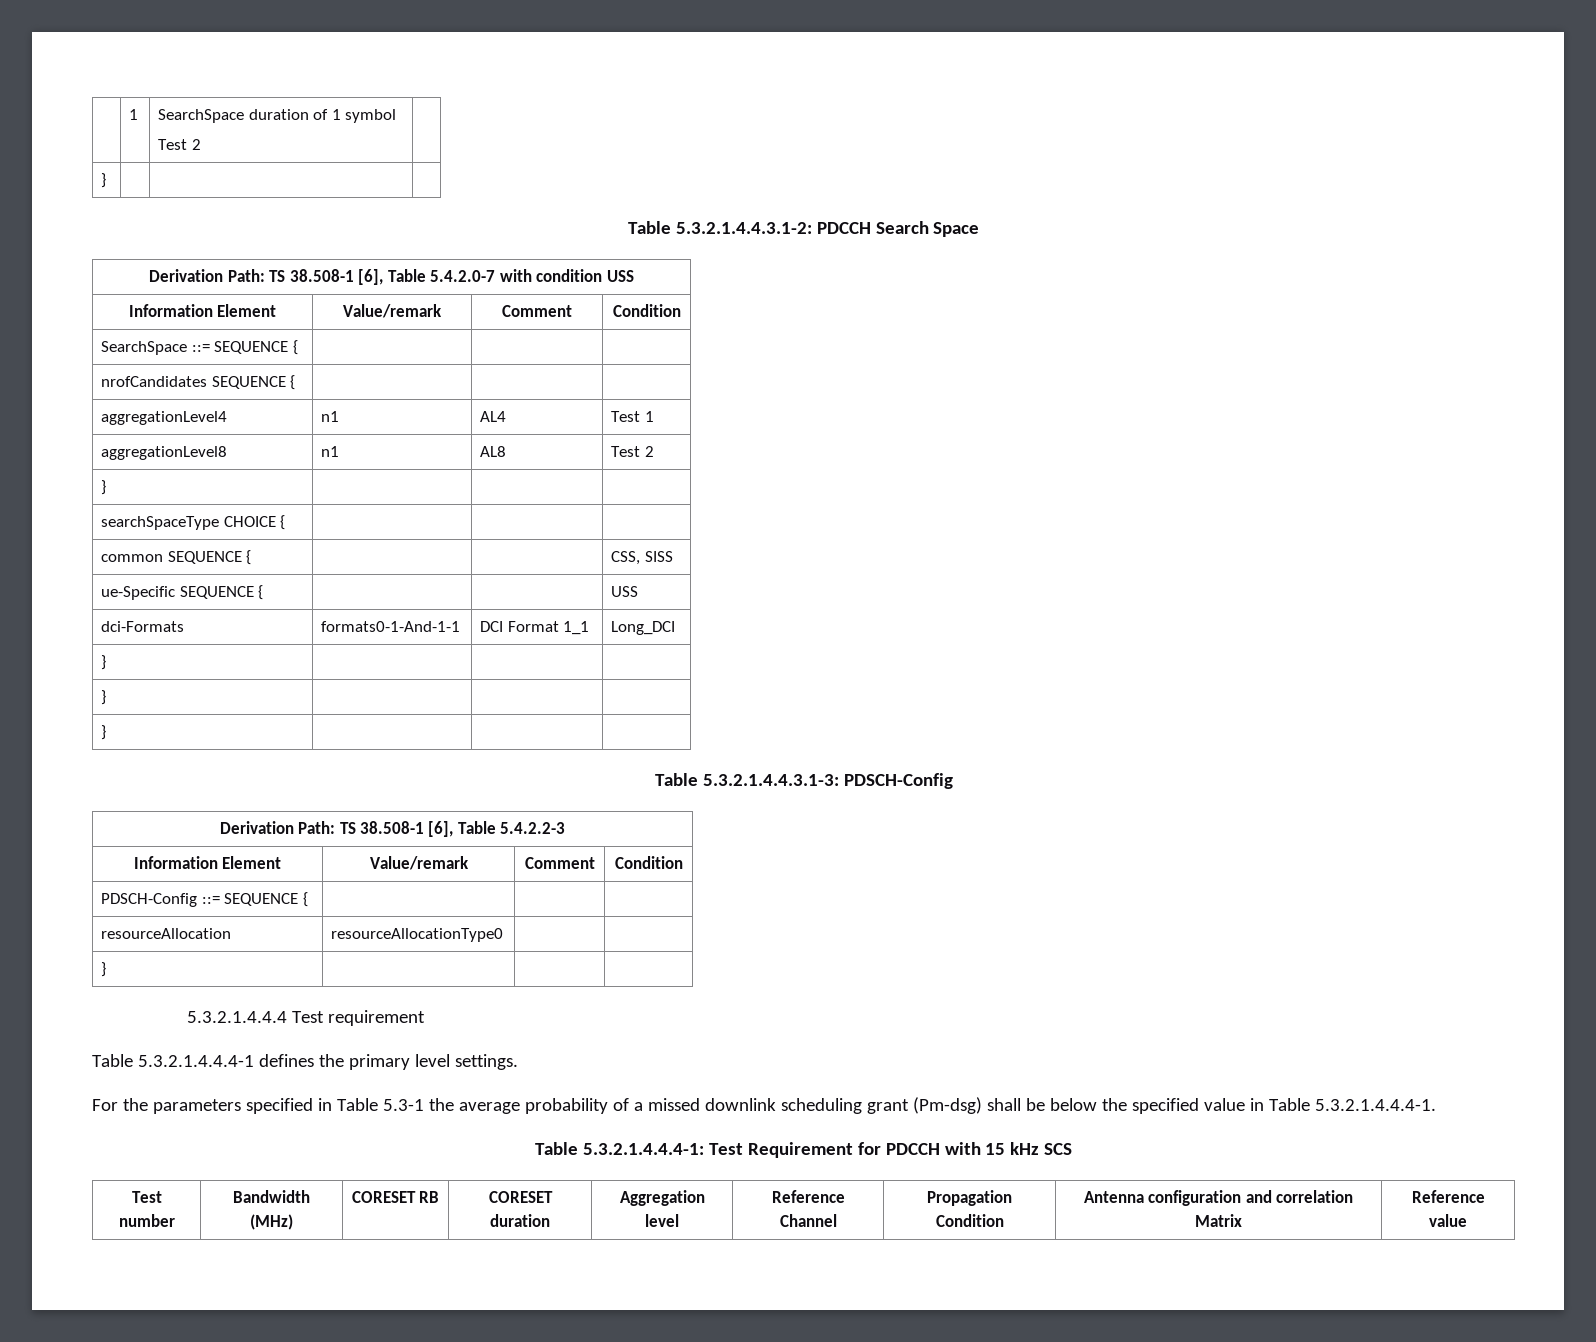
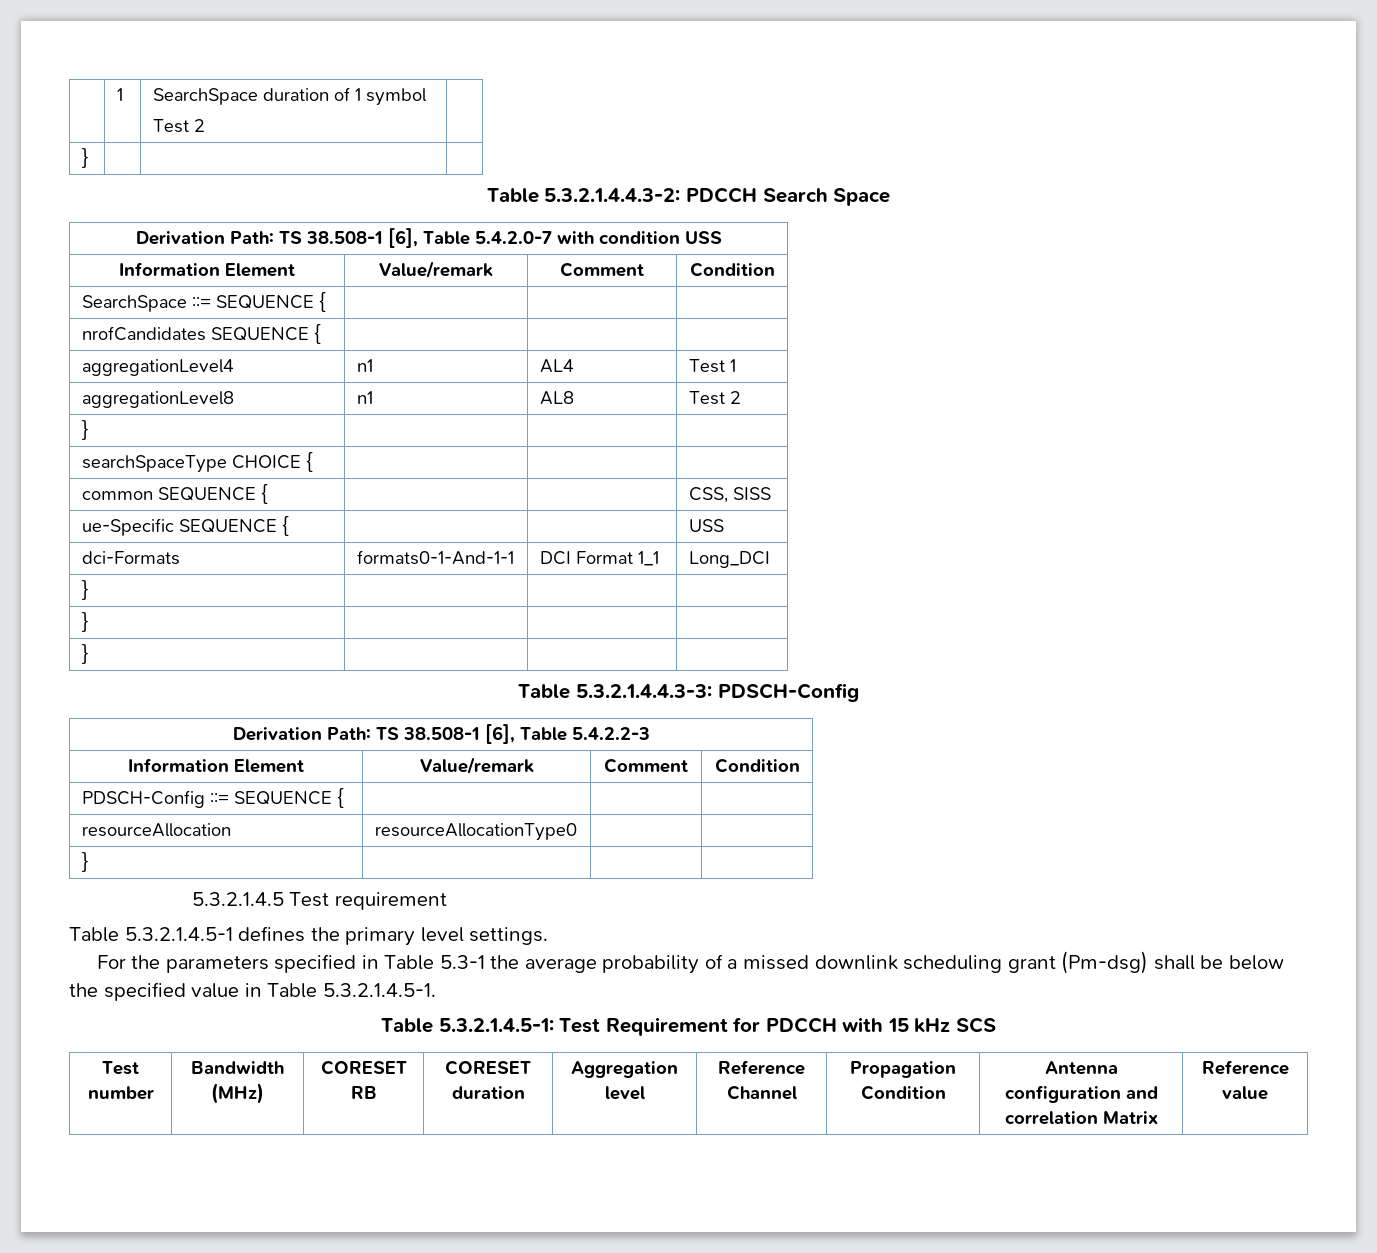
[675,222,812,234] 5.3.2.1.4.4.3.1-2: -> [544,188,681,202] 5.3.2.1.4.4.3-2:
[702,774,839,786] 5.3.2.1.4.4.3.1-3: -> [576,684,712,698] 5.3.2.1.4.4.3-3:
[186,1011,287,1023] 5.3.2.1.4.4.4 -> [191,892,284,906] 5.3.2.1.4.5
[137,1055,254,1067] 5.3.2.1.4.4.4-1 -> [124,927,233,941] 5.3.2.1.4.5-1
[1314,1099,1436,1111] [534,1142,704,1155] 5.3.2.1.4.4.4-1. // Table 5.3.2.1.4.4.4-1: -> [322,983,436,997] [381,1018,554,1033] 5.3.2.1.4.5-1. // Table 5.3.2.1.4.5-1:

